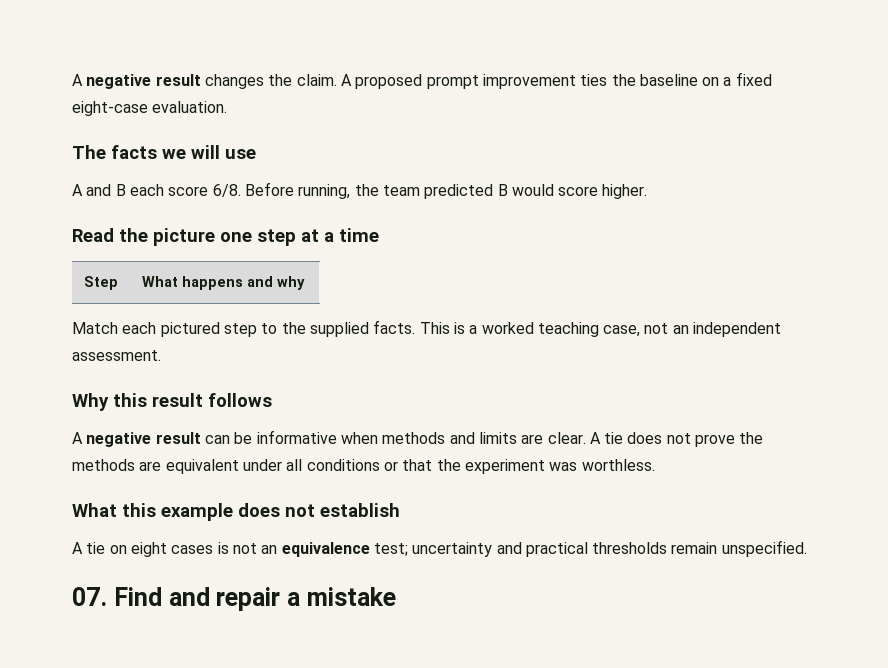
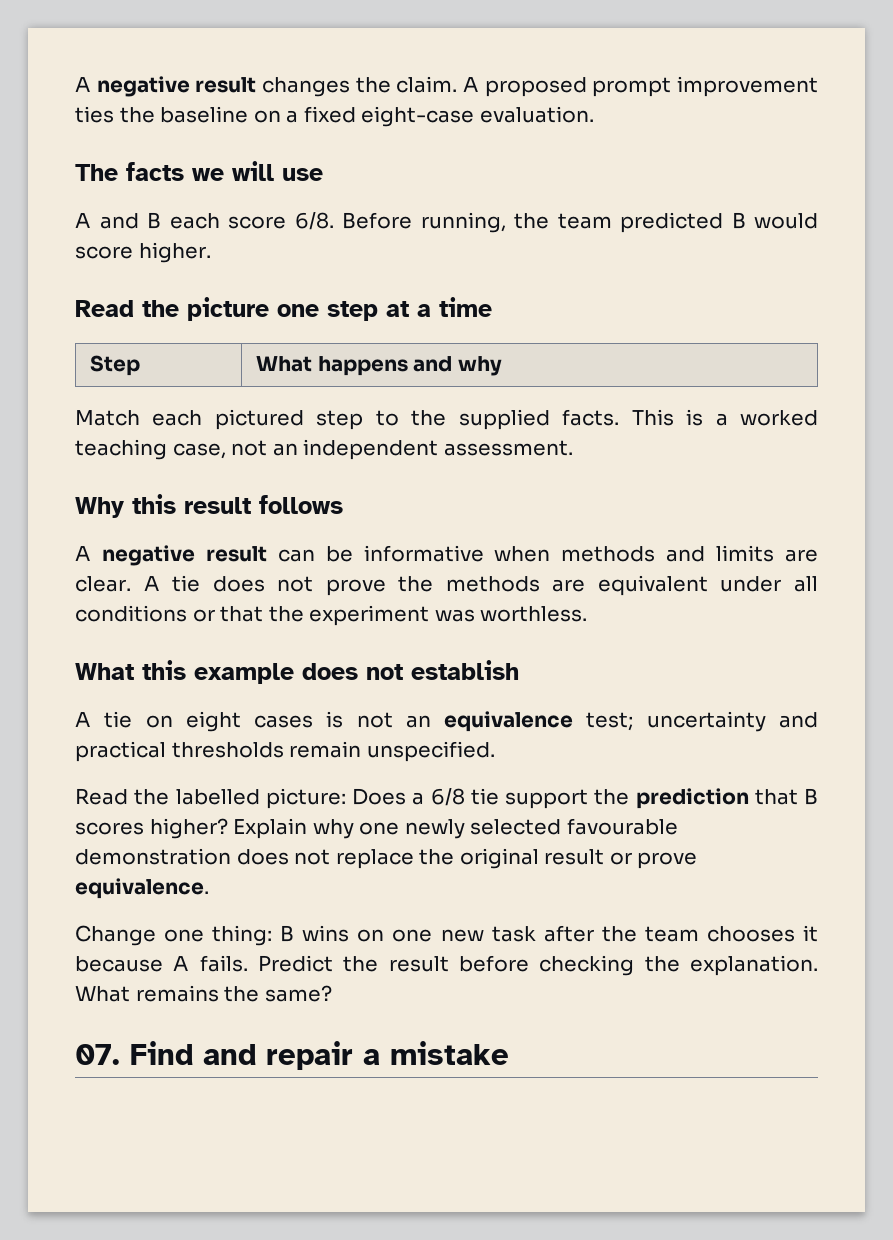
(807, 548) none -> [75,788,818,809] [75,818,678,839] [75,848,698,869] [75,878,209,899] [75,925,819,946] [75,955,818,976] [75,985,332,1002] // Read the labelled picture: Does a 6/8 tie support the prediction that B scores higher? Explain why one newly selected favourable demonstration does not replace the original result or prove equivalence. // Change one thing: B wins on one new task after the team chooses it because A fails. Predict the result before checking the explanation. What remains the same?

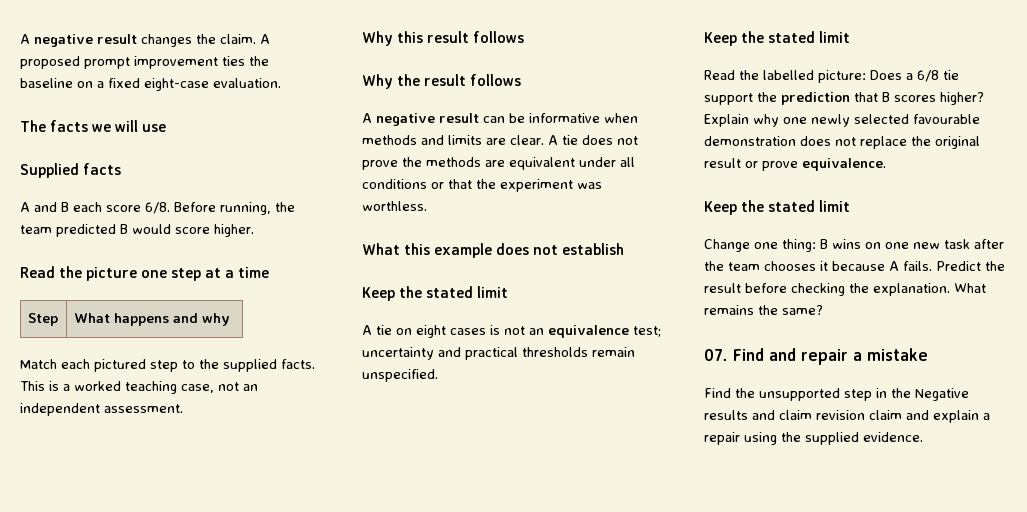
(323, 174) none -> [20,163,122,178] // Supplied facts
(343, 504) none -> [362,74,522,89] // Why the result follows
(519, 670) none -> [362,286,509,301] // Keep the stated limit
(495, 751) none -> [704,31,851,46] // Keep the stated limit
(209, 888) none -> [704,200,851,215] // Keep the stated limit
(509, 1053) none -> [704,388,969,401] [704,410,990,423] [704,432,923,445] // Find the unsupported step in the Negative results and claim revision claim and explain a repair using the supplied evidence.

